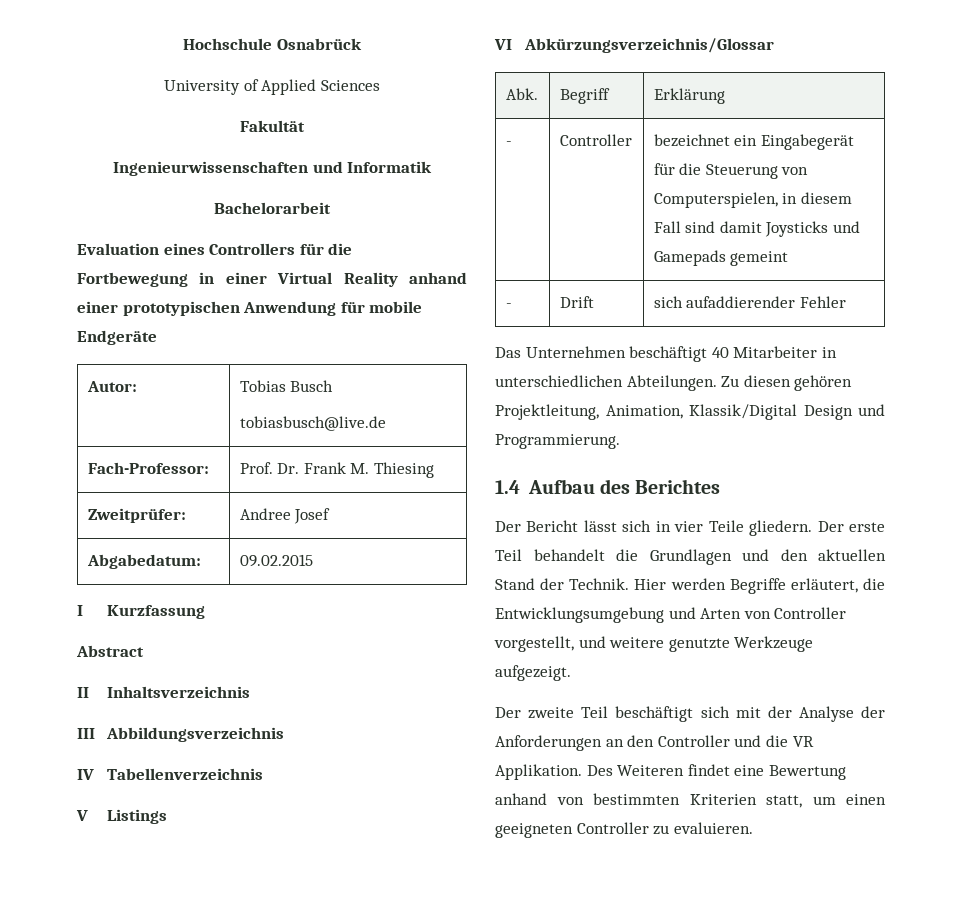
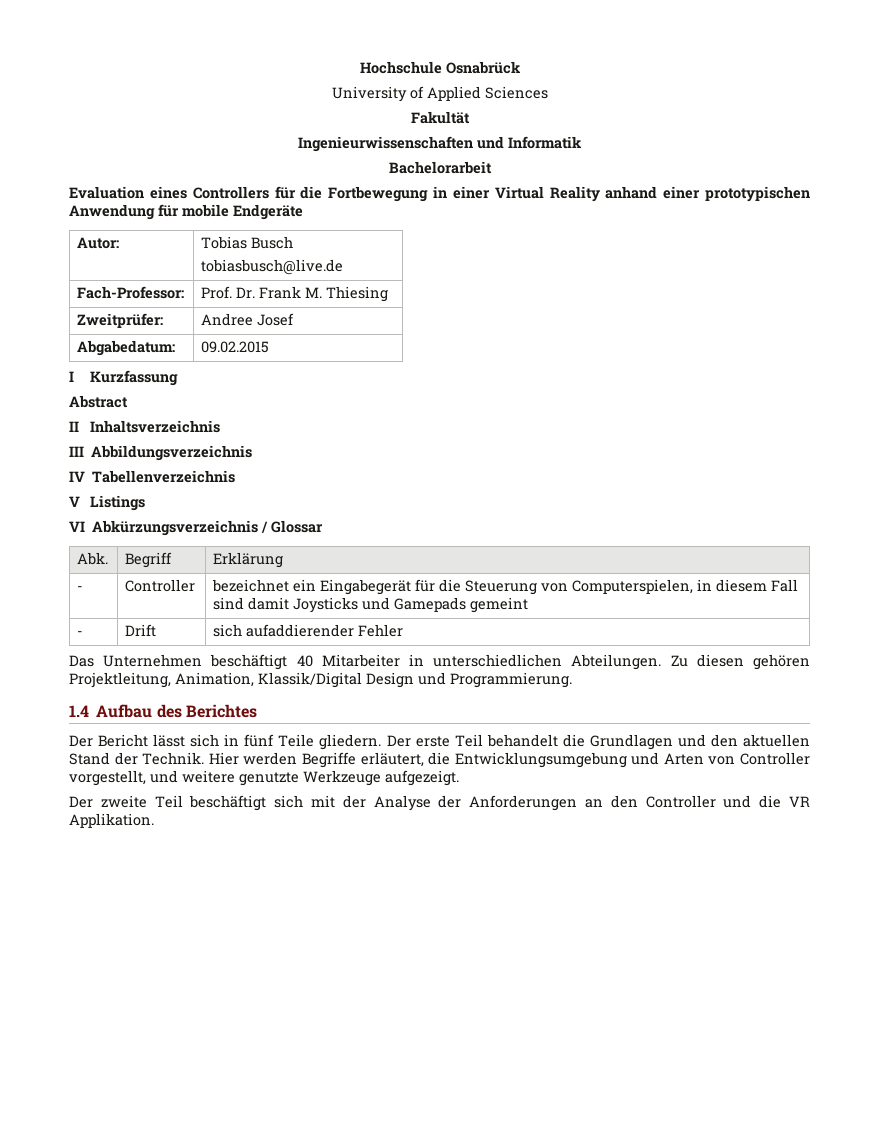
[523,38,774,53] Abkürzungsverzeichnis/Glossar -> [92,520,324,536] Abkürzungsverzeichnis / Glossar
[674,521,704,532] vier -> [244,734,275,747] fünf
[586,764,846,780] [495,793,886,808] [495,822,753,838] Des Weiteren findet eine Bewertung anhand von bestimmten Kriterien statt, um einen geeigneten Controller zu evaluieren. -> (154, 820) none

